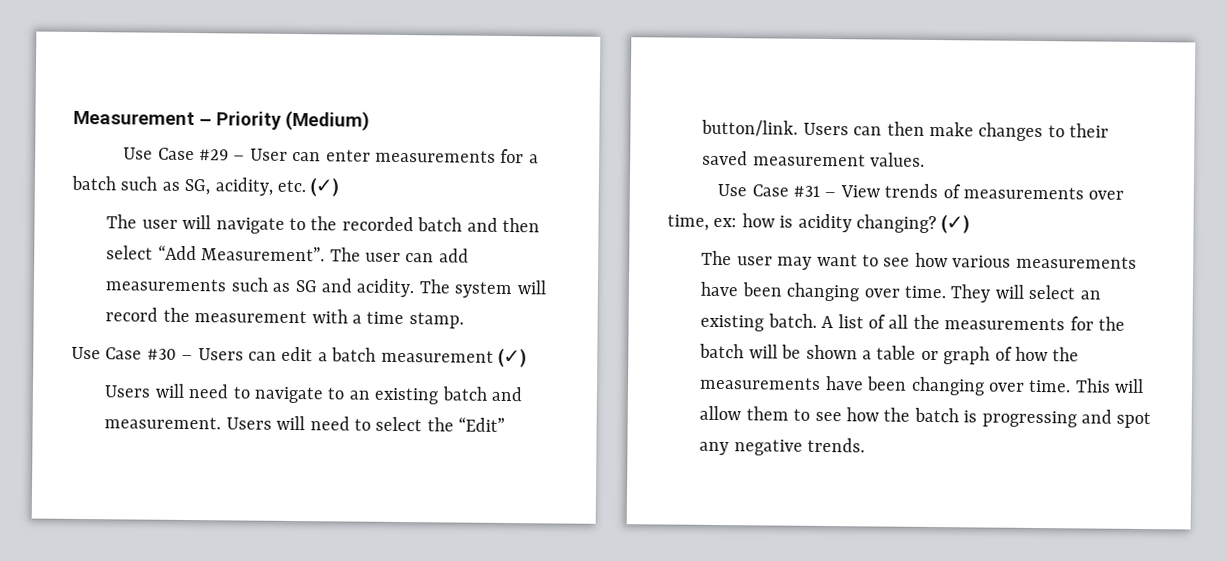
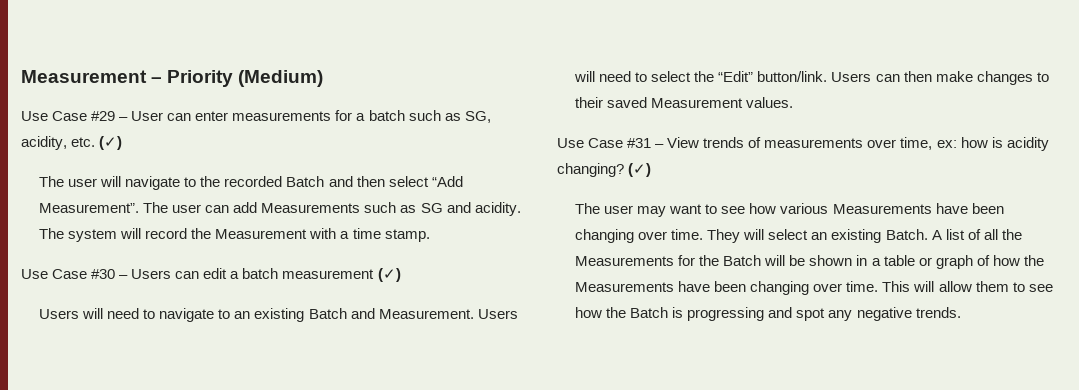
[417,217,463,232] batch -> [286,176,325,187] Batch
[105,278,227,292] measurements -> [261,203,361,213] Measurements
[194,310,308,324] measurement -> [215,229,308,239] Measurement
[441,386,522,402] [104,416,222,430] batch and measurement. -> [308,308,474,319] Batch and Measurement.
[752,153,866,167] measurement -> [651,98,744,108] Measurement
[1015,255,1137,269] measurements -> [832,204,932,214] Measurements
[767,313,817,328] batch. -> [885,229,928,240] Batch.
[944,317,1066,331] measurements -> [575,256,675,266] Measurements
[699,343,745,359] batch -> [723,255,762,266] Batch
(858, 352) none -> [856,255,868,266] in
[699,376,822,390] measurements -> [575,282,675,292] Measurements
[913,407,959,423] batch -> [630,307,669,318] Batch

